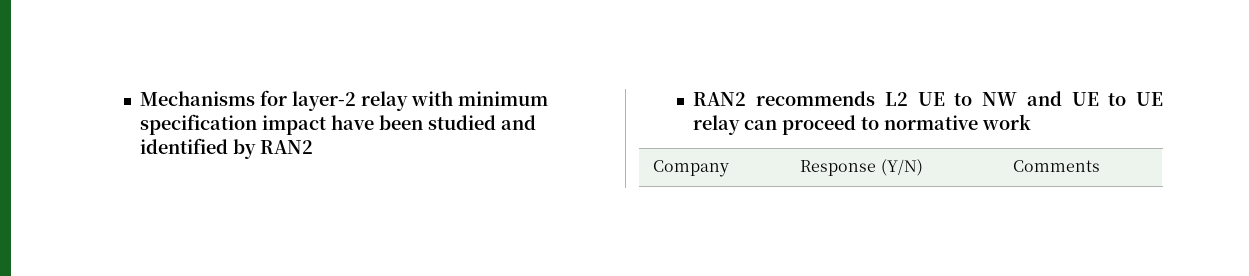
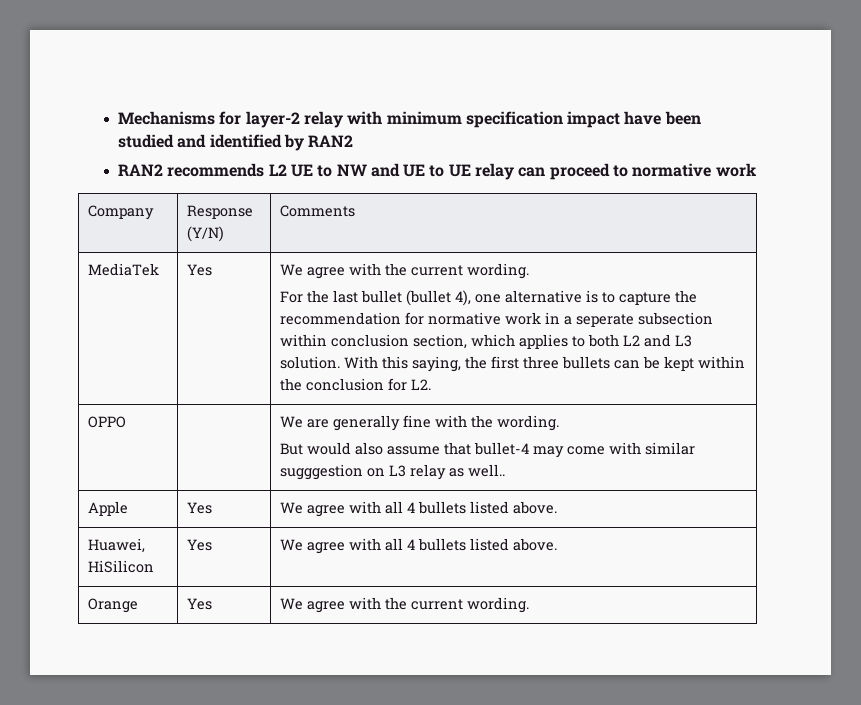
(1101, 166) none -> [87,263,159,276] [186,264,212,276] [279,263,529,279] [279,290,697,306] [279,312,713,327] [279,334,692,349] [279,356,745,372] [279,378,431,391] [87,416,126,428] [279,415,559,431] [279,442,695,458] [279,464,505,480] [87,501,128,516] [186,502,212,514] [279,501,557,517] [87,538,145,553] [87,560,154,573] [186,539,212,551] [279,538,557,554] [87,598,138,613] [186,598,212,610] [279,597,529,613] // MediaTek | Yes | We agree with the current wording. // For the last bullet (bullet 4), one alternative is to capture the recommendation for normative work in a seperate subsection within conclusion section, which applies to both L2 and L3 solution. With this saying, the first three bullets can be kept within the conclusion for L2. // OPPO | | We are generally fine with the wording. // But would also assume that bullet-4 may come with similar sugggestion on L3 relay as well.. // Apple | Yes | We agree with all 4 bullets listed above. // Huawei, HiSilicon | Yes | We agree with all 4 bullets listed above. // Orange | Yes | We agree with the current wording.

